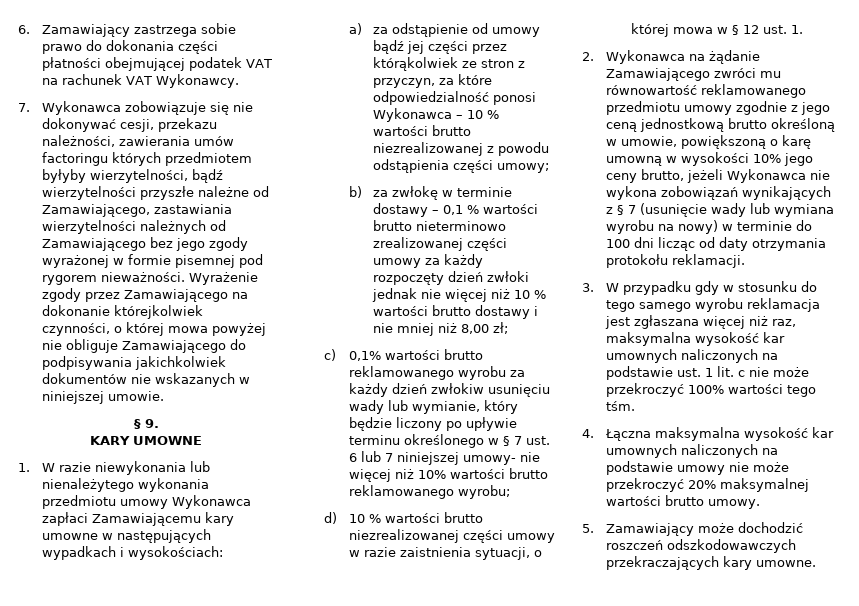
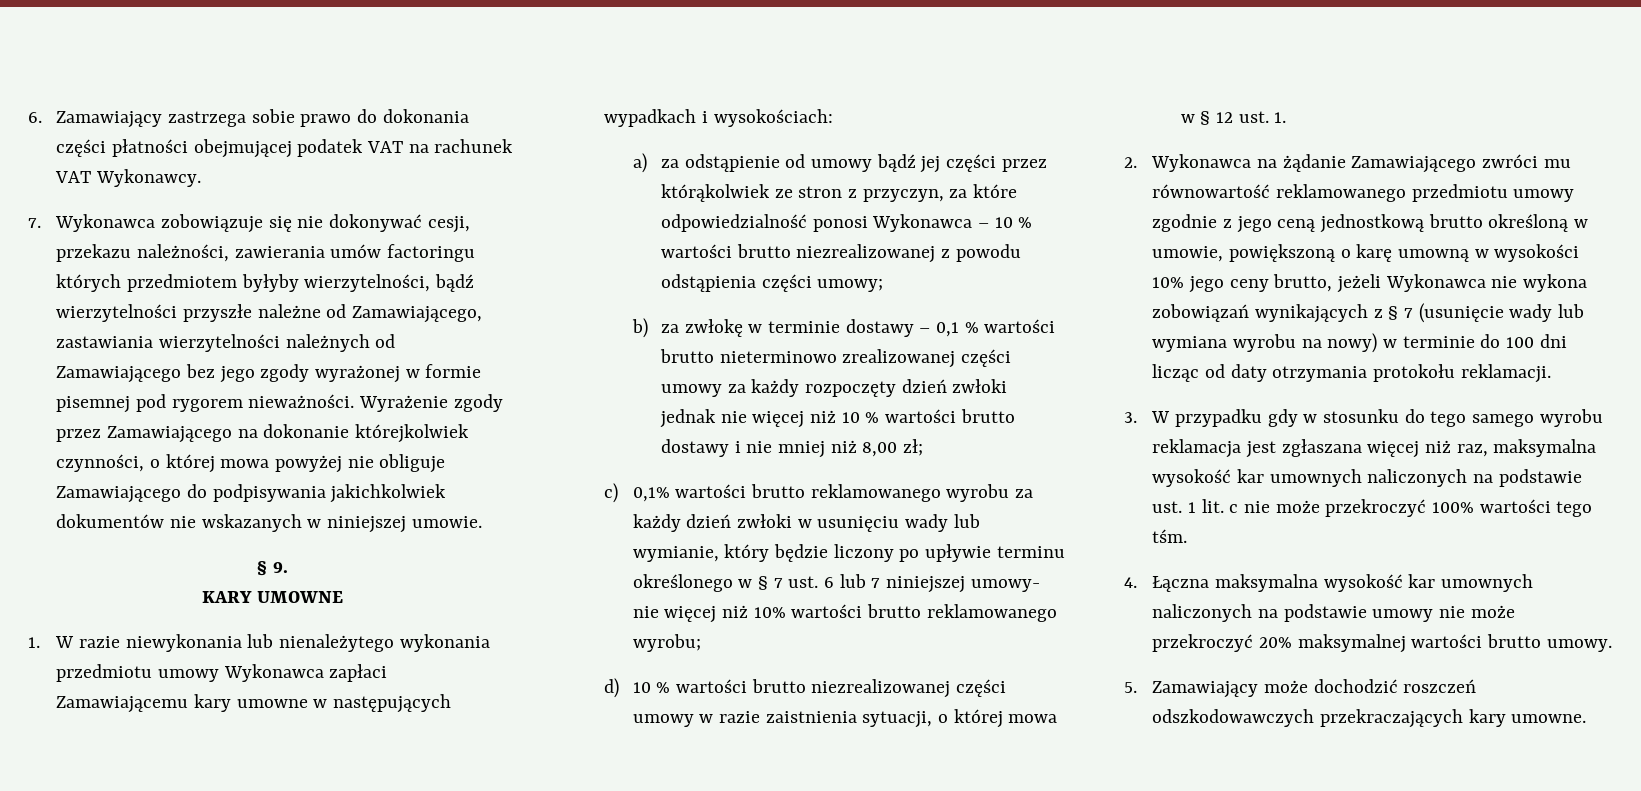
[430,383,484,394] zwłokiw -> [736,514,812,528] zwłoki w

